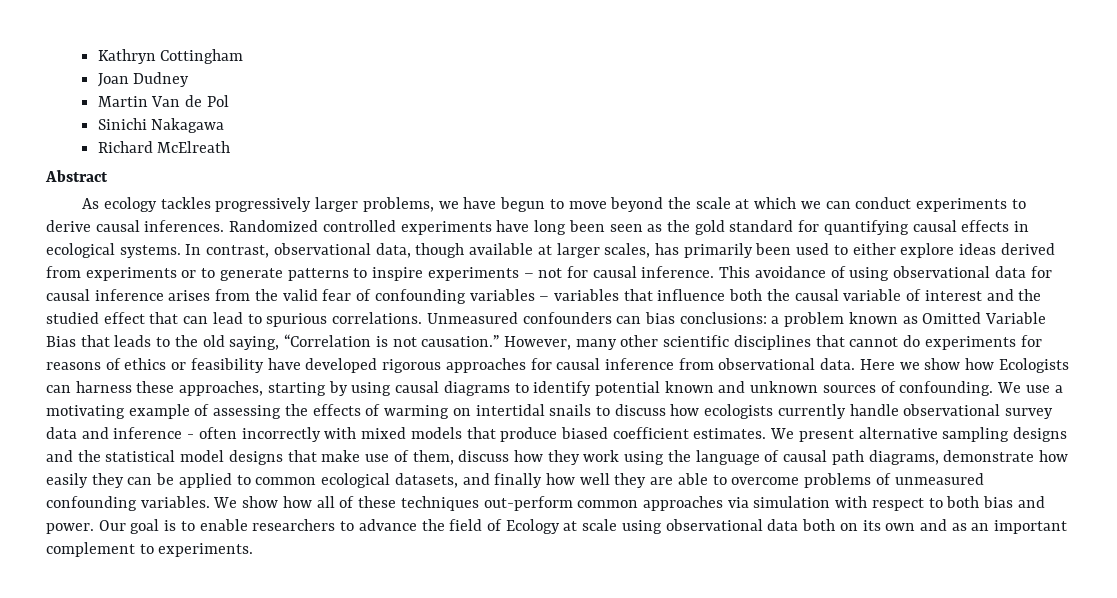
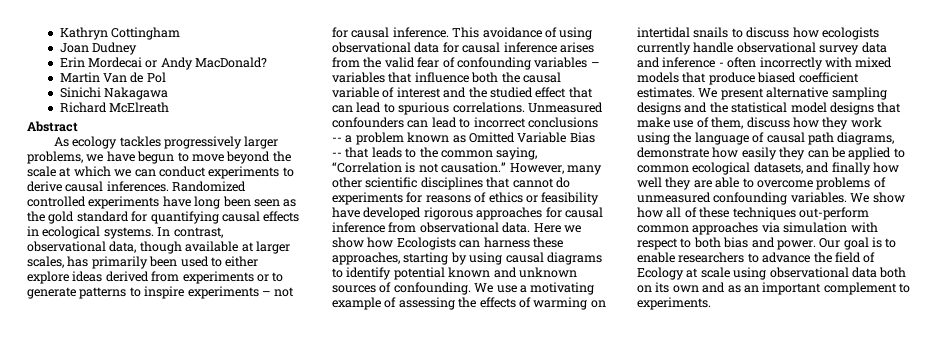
(190, 79) none -> [59,57,268,70] // Erin Mordecai or Andy MacDonald?
[644,312,767,324] bias conclusions: -> [431,117,598,128] [332,137,342,142] lead to incorrect conclusions --
(76, 341) none -> [332,152,342,157] --
[202,335,225,347] old -> [440,150,493,158] common

